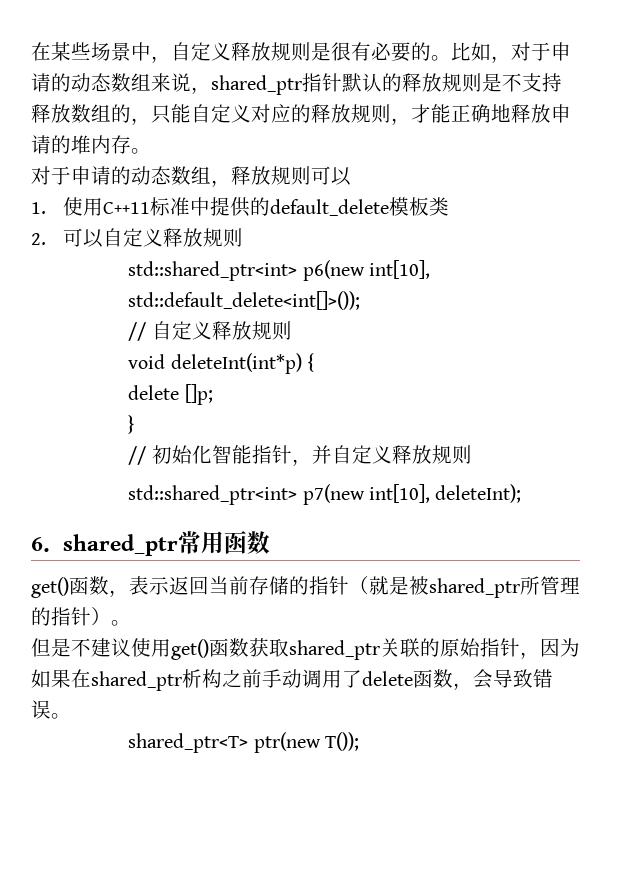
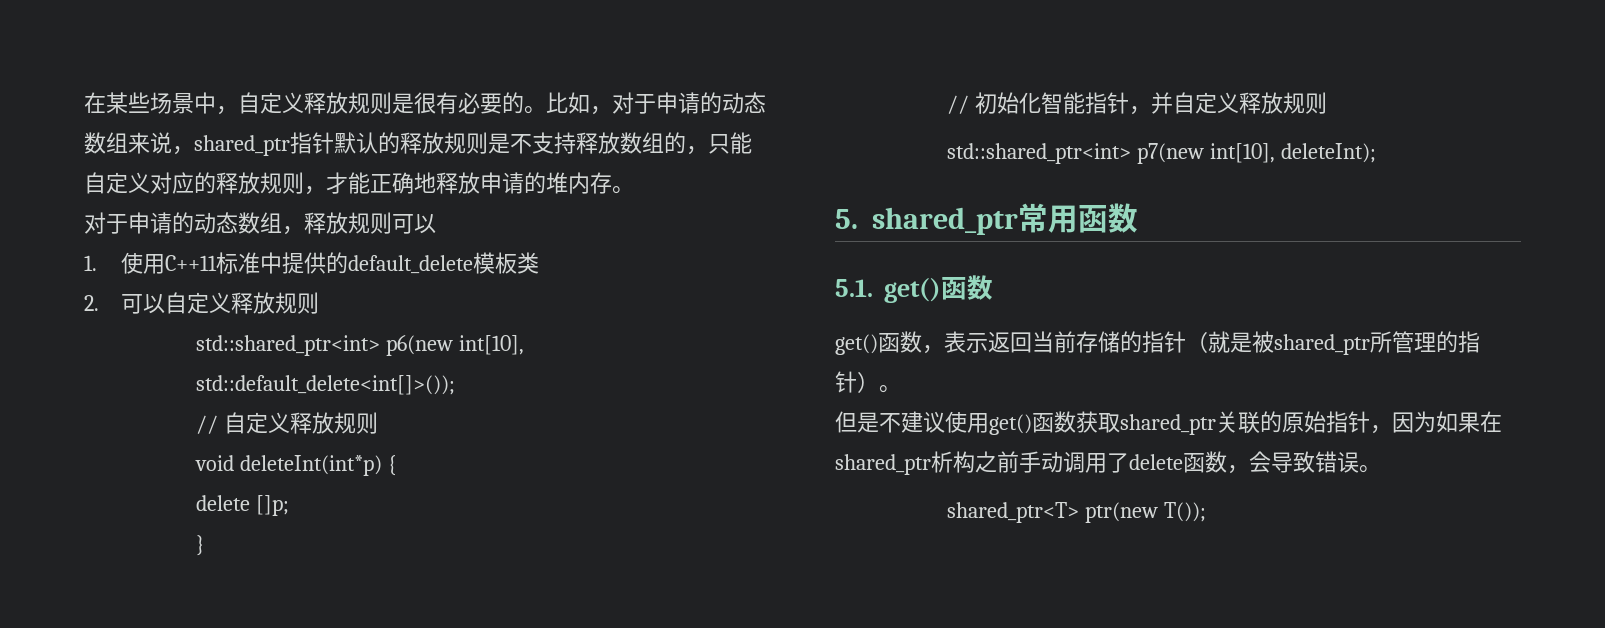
[31,537,50,552] 6. -> [835,209,858,229] 5.
(271, 542) none -> [835,275,993,303] // 5.1. get()函数

